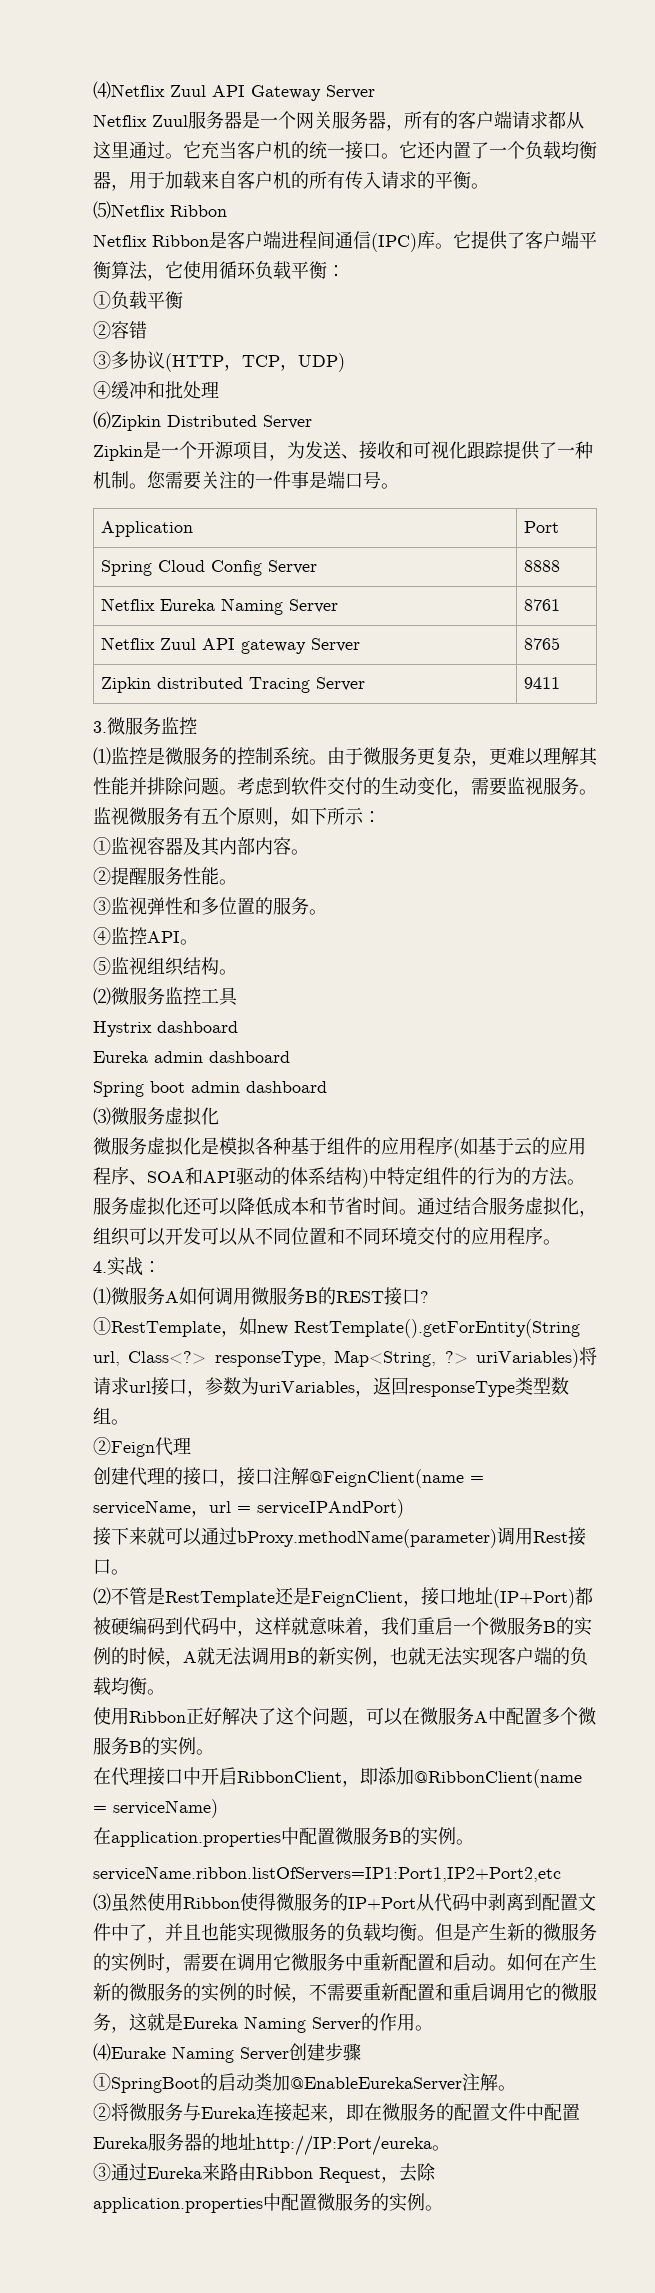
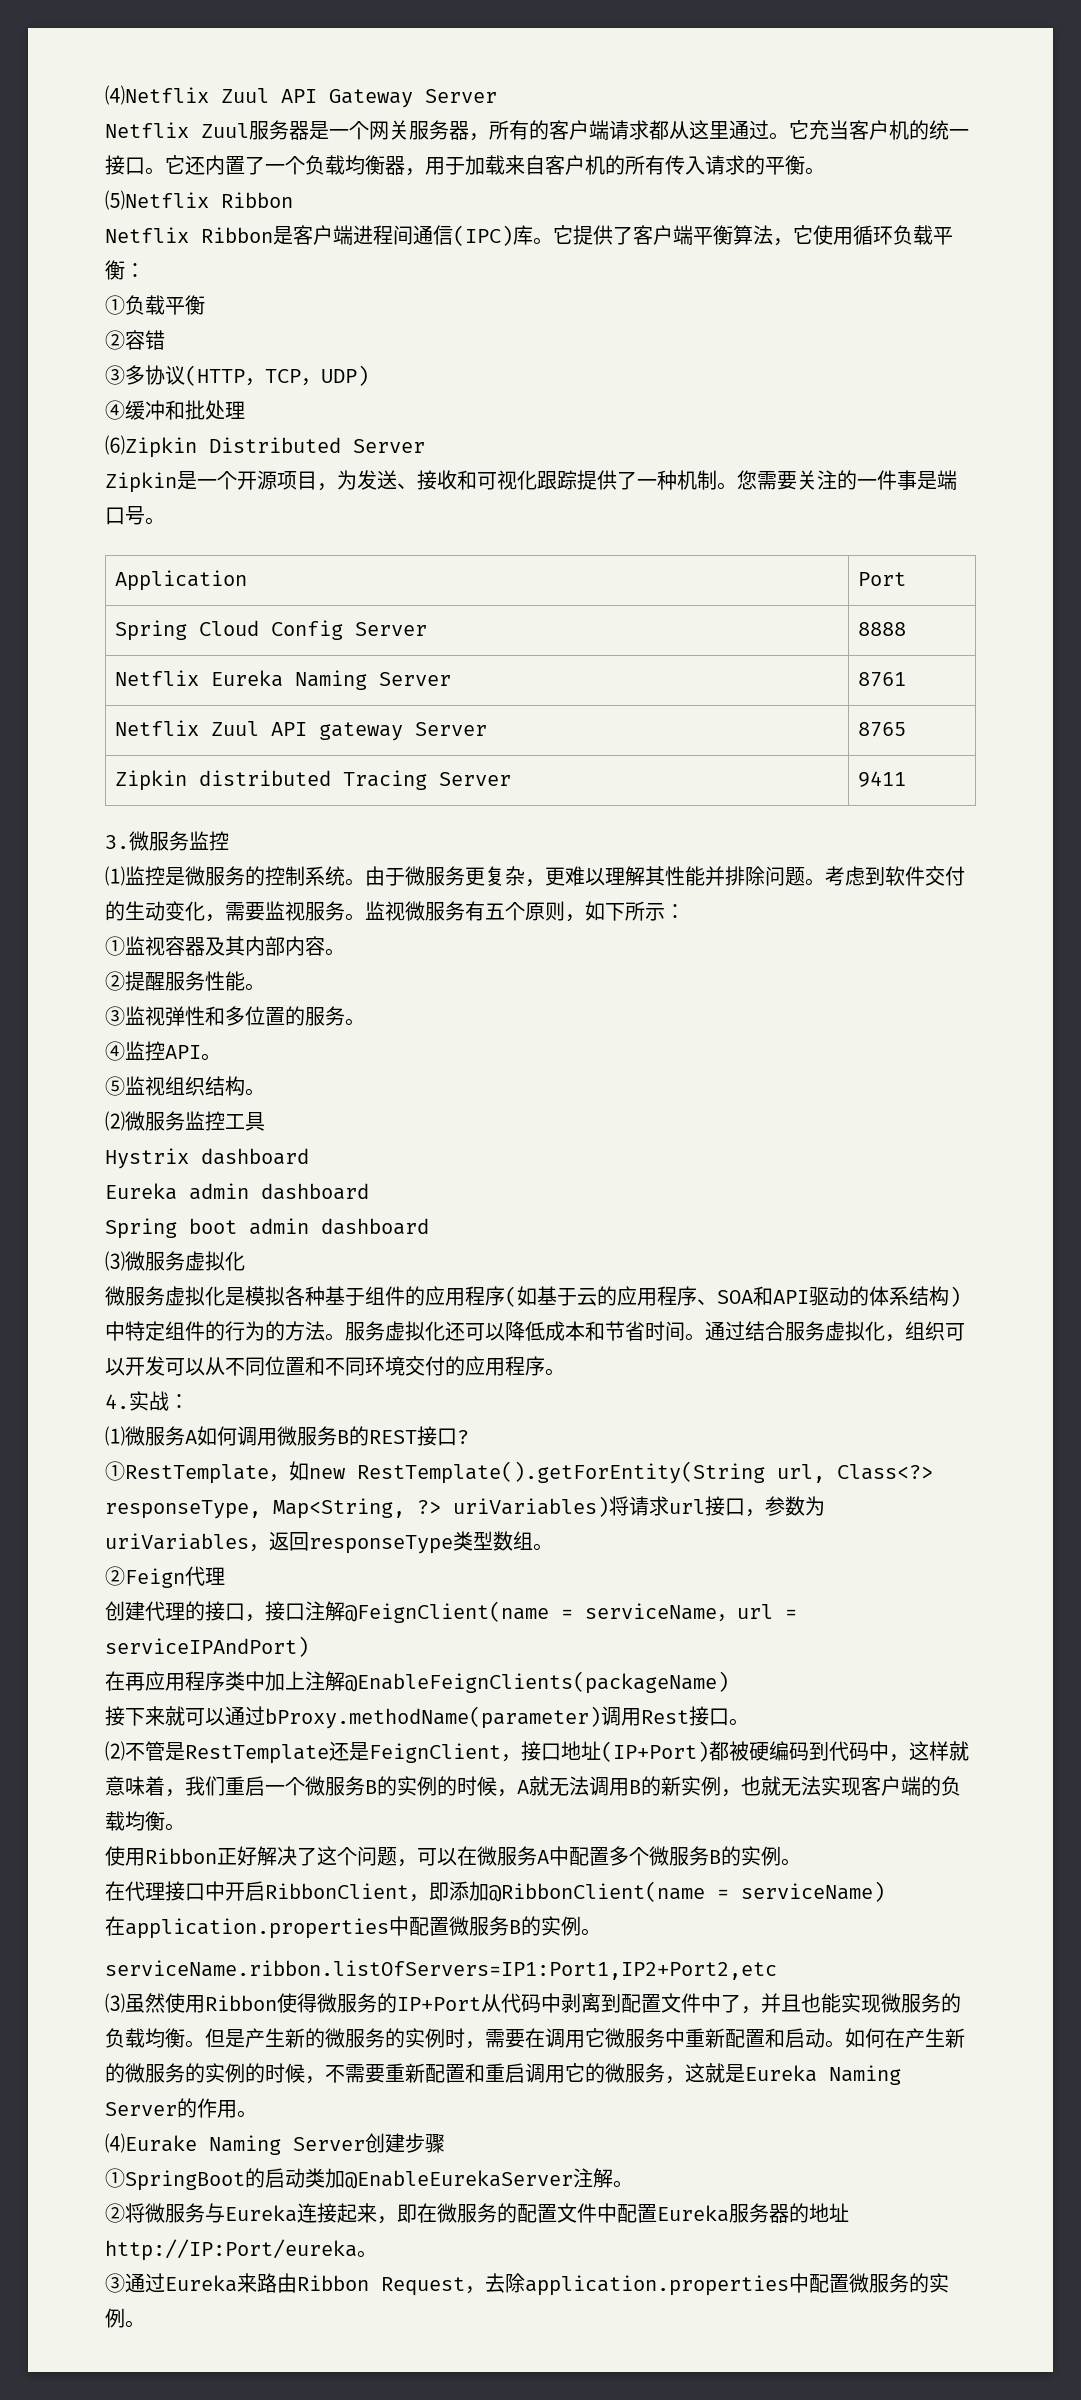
(404, 1508) none -> [105,1671,729,1694] // 在再应用程序类中加上注解@EnableFeignClients(packageName)

